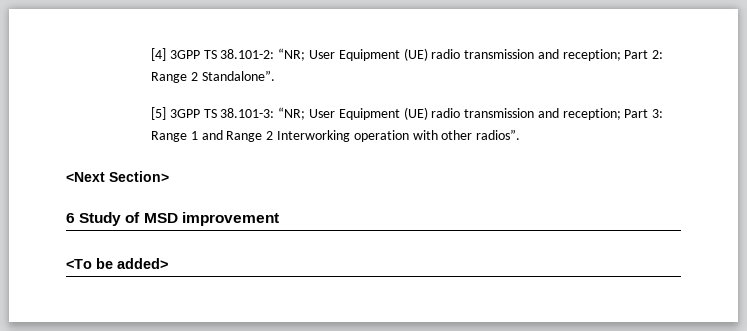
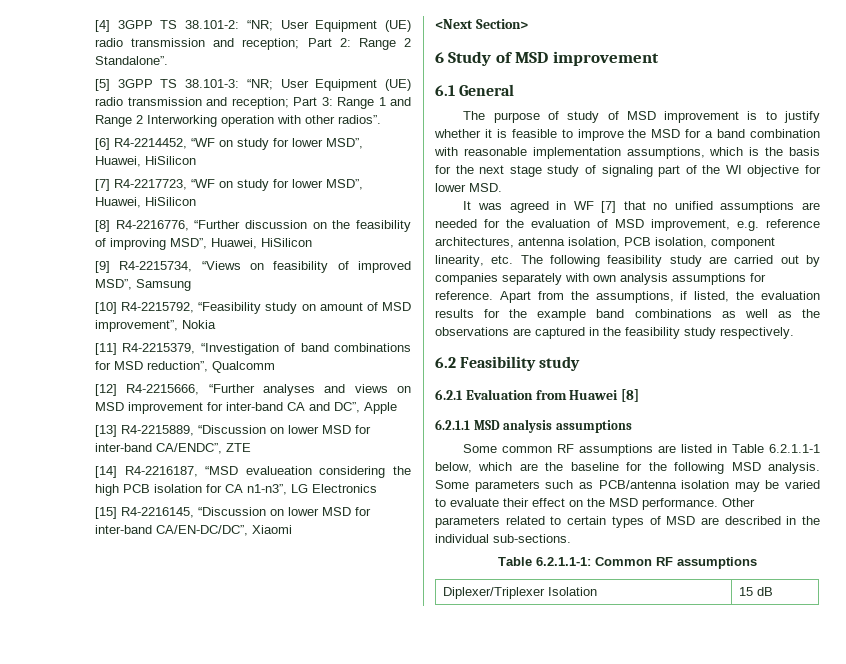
(521, 134) none -> [95,138,364,150] [95,156,197,167] [95,179,364,191] [95,197,197,208] [95,220,411,232] [95,238,313,250] [95,261,411,273] [95,279,192,291] [95,302,412,314] [95,320,217,332] [95,343,412,355] [95,361,276,373] [95,384,411,396] [95,402,398,414] [95,425,372,437] [95,443,252,454] [95,466,411,478] [95,484,378,496] [95,507,372,519] [95,525,293,536] // [6] R4-2214452, “WF on study for lower MSD”, Huawei, HiSilicon // [7] R4-2217723, “WF on study for lower MSD”, Huawei, HiSilicon // [8] R4-2216776, “Further discussion on the feasibility of improving MSD”, Huawei, HiSilicon // [9] R4-2215734, “Views on feasibility of improved MSD”, Samsung // [10] R4-2215792, “Feasibility study on amount of MSD improvement”, Nokia // [11] R4-2215379, “Investigation of band combinations for MSD reduction”, Qualcomm // [12] R4-2215666, “Further analyses and views on MSD improvement for inter-band CA and DC”, Apple // [13] R4-2215889, “Discussion on lower MSD for inter-band CA/ENDC”, ZTE // [14] R4-2216187, “MSD evalueation considering the high PCB isolation for CA n1-n3”, LG Electronics // [15] R4-2216145, “Discussion on lower MSD for inter-band CA/EN-DC/DC”, Xiaomi
[66,258,168,269] <To be added> -> [435,84,515,96] [463,111,820,123] [434,129,820,141] [434,147,820,159] [435,165,821,177] [435,183,502,192] [463,201,820,213] [435,219,820,231] [435,237,775,249] [435,255,820,267] [435,273,766,285] [435,291,820,303] [435,309,820,321] [435,327,794,339] [435,356,581,371] [435,389,640,402] [435,419,632,433] [463,444,820,456] [435,462,820,474] [435,480,820,492] [435,498,755,510] [435,516,820,528] [435,534,571,543] [498,557,757,569] [442,587,597,599] [738,587,773,596] 6.1 General // The purpose of study of MSD improvement is to justify whether it is feasible to improve the MSD for a band combination with reasonable implementation assumptions, which is the basis for the next stage study of signaling part of the WI objective for lower MSD. // It was agreed in WF [7] that no unified assumptions are needed for the evaluation of MSD improvement, e.g. reference architectures, antenna isolation, PCB isolation, component linearity, etc. The following feasibility study are carried out by companies separately with own analysis assumptions for reference. Apart from the assumptions, if listed, the evaluation results for the example band combinations as well as the observations are captured in the feasibility study respectively. // 6.2 Feasibility study // 6.2.1 Evaluation from Huawei [8] // 6.2.1.1 MSD analysis assumptions // Some common RF assumptions are listed in Table 6.2.1.1-1 below, which are the baseline for the following MSD analysis. Some parameters such as PCB/antenna isolation may be varied to evaluate their effect on the MSD performance. Other parameters related to certain types of MSD are described in the individual sub-sections. // Table 6.2.1.1-1: Common RF assumptions // Diplexer/Triplexer Isolation | 15 dB

